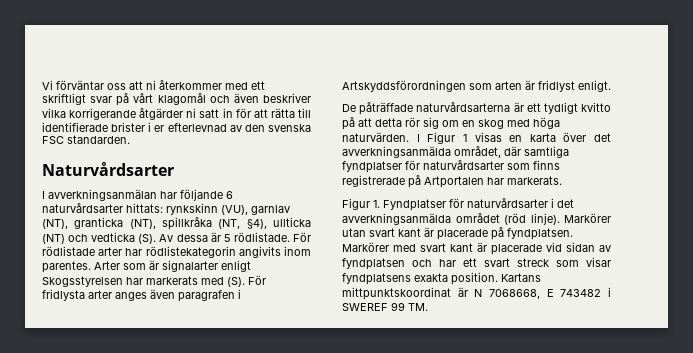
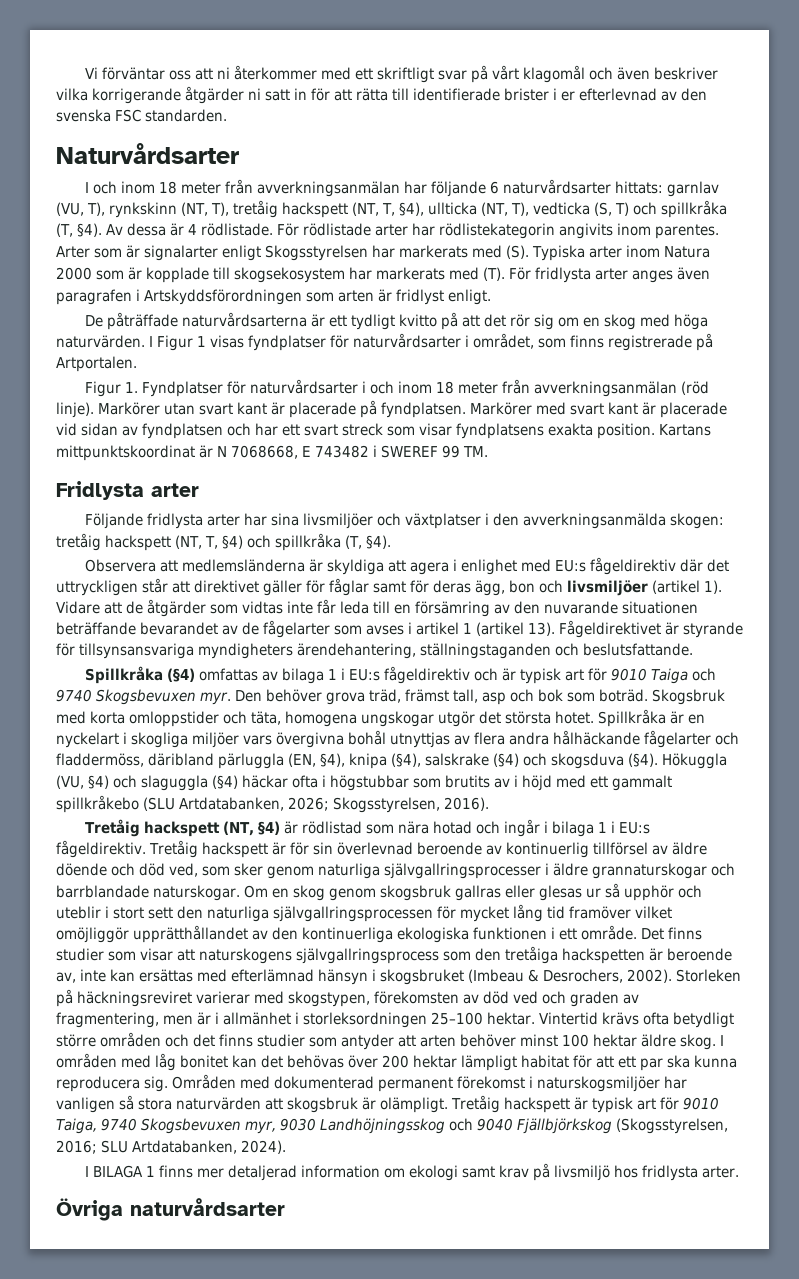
(45, 195) none -> [92,179,253,194] och inom 18 meter från
[166,203,290,215] [42,217,311,230] [42,232,157,244] rynkskinn (VU), garnlav (NT), granticka (NT), spillkråka (NT, §4), ullticka (NT) och vedticka (S). -> [666,181,719,197] [56,200,727,218] [56,223,102,237] garnlav (VU, T), rynkskinn (NT, T), tretåig hackspett (NT, T, §4), ullticka (NT, T), vedticka (S, T) och spillkråka (T, §4).
[223,234,231,242] 5 -> [188,224,197,235] 4
(245, 282) none -> [532,245,710,261] [56,267,505,283] Typiska arter inom Natura 2000 som är kopplade till skogsekosystem har markerats med (T).
[375,118,402,127] detta -> [483,314,506,327] det
[509,132,611,142] [342,146,569,158] en karta över det avverkningsanmälda området, där samtliga -> (244, 341) none
(504, 165) none -> [464,333,534,349] i området,
[424,176,562,188] Artportalen har markerats. -> [56,356,137,372] Artportalen.
[557,199,574,208] [342,213,500,225] det avverkningsanmälda området -> [369,379,677,397] och inom 18 meter från avverkningsanmälan
(428, 307) none -> [56,481,199,500] [84,513,724,529] [56,533,391,551] [84,557,729,575] [56,578,722,596] [56,599,698,617] [56,620,743,638] [56,643,693,659] [84,666,716,684] [56,689,725,705] [56,709,705,727] [56,730,739,748] [56,753,727,769] [56,775,672,791] [56,795,489,813] [84,819,650,837] [56,840,707,858] [56,863,735,879] [56,883,702,901] [56,904,672,922] [56,925,702,943] [56,946,732,964] [56,969,741,985] [56,989,639,1007] [56,1012,734,1028] [56,1032,724,1050] [56,1053,737,1071] [56,1074,687,1092] [56,1095,719,1113] [56,1118,728,1134] [56,1140,286,1154] [84,1163,739,1181] [56,1198,285,1221] // Fridlysta arter // Följande fridlysta arter har sina livsmiljöer och växtplatser i den avverkningsanmälda skogen: tretåig hackspett (NT, T, §4) och spillkråka (T, §4). // Observera att medlemsländerna är skyldiga att agera i enlighet med EU:s fågeldirektiv där det uttryckligen står att direktivet gäller för fåglar samt för deras ägg, bon och livsmiljöer (artikel 1). Vidare att de åtgärder som vidtas inte får leda till en försämring av den nuvarande situationen beträffande bevarandet av de fågelarter som avses i artikel 1 (artikel 13). Fågeldirektivet är styrande för tillsynsansvariga myndigheters ärendehantering, ställningstaganden och beslutsfattande. // Spillkråka (§4) omfattas av bilaga 1 i EU:s fågeldirektiv och är typisk art för 9010 Taiga och 9740 Skogsbevuxen myr. Den behöver grova träd, främst tall, asp och bok som boträd. Skogsbruk med korta omloppstider och täta, homogena ungskogar utgör det största hotet. Spillkråka är en nyckelart i skogliga miljöer vars övergivna bohål utnyttjas av flera andra hålhäckande fågelarter och fladdermöss, däribland pärluggla (EN, §4), knipa (§4), salskrake (§4) och skogsduva (§4). Hökuggla (VU, §4) och slaguggla (§4) häckar ofta i högstubbar som brutits av i höjd med ett gammalt spillkråkebo (SLU Artdatabanken, 2026; Skogsstyrelsen, 2016). // Tretåig hackspett (NT, §4) är rödlistad som nära hotad och ingår i bilaga 1 i EU:s fågeldirektiv. Tretåig hackspett är för sin överlevnad beroende av kontinuerlig tillförsel av äldre döende och död ved, som sker genom naturliga självgallringsprocesser i äldre grannaturskogar och barrblandade naturskogar. Om en skog genom skogsbruk gallras eller glesas ur så upphör och uteblir i stort sett den naturliga självgallringsprocessen för mycket lång tid framöver vilket omöjliggör upprätthållandet av den kontinuerliga ekologiska funktionen i ett område. Det finns studier som visar att naturskogens självgallringsprocess som den tretåiga hackspetten är beroende av, inte kan ersättas med efterlämnad hänsyn i skogsbruket (Imbeau & Desrochers, 2002). Storleken på häckningsreviret varierar med skogstypen, förekomsten av död ved och graden av fragmentering, men är i allmänhet i storleksordningen 25–100 hektar. Vintertid krävs ofta betydligt större områden och det finns studier som antyder att arten behöver minst 100 hektar äldre skog. I områden med låg bonitet kan det behövas över 200 hektar lämpligt habitat för att ett par ska kunna reproducera sig. Områden med dokumenterad permanent förekomst i naturskogsmiljöer har vanligen så stora naturvärden att skogsbruk är olämpligt. Tretåig hackspett är typisk art för 9010 Taiga, 9740 Skogsbevuxen myr, 9030 Landhöjningsskog och 9040 Fjällbjörkskog (Skogsstyrelsen, 2016; SLU Artdatabanken, 2024). // I BILAGA 1 finns mer detaljerad information om ekologi samt krav på livsmiljö hos fridlysta arter. // Övriga naturvårdsarter

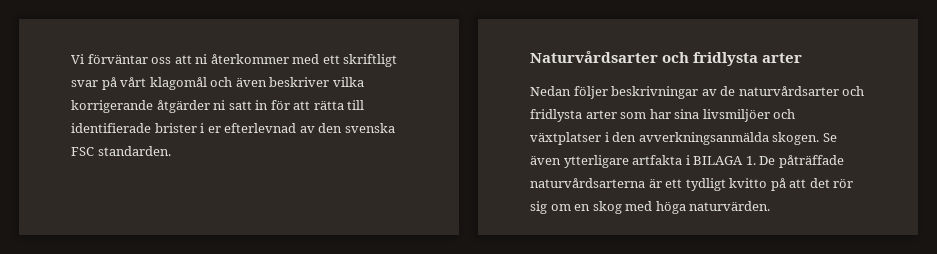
[84,179,719,197] [56,200,727,218] [56,223,719,239] [56,245,710,261] [56,267,710,283] [56,289,491,305] // I och inom 18 meter från avverkningsanmälan har följande 6 naturvårdsarter hittats: garnlav (VU, T), rynkskinn (NT, T), tretåig hackspett (NT, T, §4), ullticka (NT, T), vedticka (S, T) och spillkråka (T, §4). Av dessa är 4 rödlistade. För rödlistade arter har rödlistekategorin angivits inom parentes. Arter som är signalarter enligt Skogsstyrelsen har markerats med (S). Typiska arter inom Natura 2000 som är kopplade till skogsekosystem har markerats med (T). För fridlysta arter anges även paragrafen i Artskyddsförordningen som arten är fridlyst enligt. // -> [662,52,803,66] [530,86,865,99] [530,109,796,122] [530,132,837,145] [530,155,756,168] och fridlysta arter // Nedan följer beskrivningar av de naturvårdsarter och fridlysta arter som har sina livsmiljöer och växtplatser i den avverkningsanmälda skogen. Se även ytterligare artfakta i BILAGA 1.
[149,333,713,351] [56,356,137,372] [84,379,709,397] [56,400,727,418] [56,423,711,439] [56,445,488,461] [56,481,199,500] [84,513,724,529] [56,533,391,551] [84,557,729,575] [56,578,722,596] [56,599,698,617] [56,620,743,638] [56,643,693,659] [84,666,716,684] [56,689,725,705] [56,709,705,727] [56,730,739,748] [56,753,727,769] [56,775,672,791] [56,795,489,813] [84,819,650,837] [56,840,707,858] [56,863,735,879] [56,883,702,901] [56,904,672,922] [56,925,702,943] [56,946,732,964] [56,969,741,985] [56,989,639,1007] [56,1012,734,1028] [56,1032,724,1050] [56,1053,737,1071] [56,1074,687,1092] [56,1095,719,1113] [56,1118,728,1134] [56,1140,286,1154] [84,1163,739,1181] [56,1198,285,1221] I Figur 1 visas fyndplatser för naturvårdsarter i området, som finns registrerade på Artportalen. // Figur 1. Fyndplatser för naturvårdsarter i och inom 18 meter från avverkningsanmälan (röd linje). Markörer utan svart kant är placerade på fyndplatsen. Markörer med svart kant är placerade vid sidan av fyndplatsen och har ett svart streck som visar fyndplatsens exakta position. Kartans mittpunktskoordinat är N 7068668, E 743482 i SWEREF 99 TM. // Fridlysta arter // Följande fridlysta arter har sina livsmiljöer och växtplatser i den avverkningsanmälda skogen: tretåig hackspett (NT, T, §4) och spillkråka (T, §4). // Observera att medlemsländerna är skyldiga att agera i enlighet med EU:s fågeldirektiv där det uttryckligen står att direktivet gäller för fåglar samt för deras ägg, bon och livsmiljöer (artikel 1). Vidare att de åtgärder som vidtas inte får leda till en försämring av den nuvarande situationen beträffande bevarandet av de fågelarter som avses i artikel 1 (artikel 13). Fågeldirektivet är styrande för tillsynsansvariga myndigheters ärendehantering, ställningstaganden och beslutsfattande. // Spillkråka (§4) omfattas av bilaga 1 i EU:s fågeldirektiv och är typisk art för 9010 Taiga och 9740 Skogsbevuxen myr. Den behöver grova träd, främst tall, asp och bok som boträd. Skogsbruk med korta omloppstider och täta, homogena ungskogar utgör det största hotet. Spillkråka är en nyckelart i skogliga miljöer vars övergivna bohål utnyttjas av flera andra hålhäckande fågelarter och fladdermöss, däribland pärluggla (EN, §4), knipa (§4), salskrake (§4) och skogsduva (§4). Hökuggla (VU, §4) och slaguggla (§4) häckar ofta i högstubbar som brutits av i höjd med ett gammalt spillkråkebo (SLU Artdatabanken, 2026; Skogsstyrelsen, 2016). // Tretåig hackspett (NT, §4) är rödlistad som nära hotad och ingår i bilaga 1 i EU:s fågeldirektiv. Tretåig hackspett är för sin överlevnad beroende av kontinuerlig tillförsel av äldre döende och död ved, som sker genom naturliga självgallringsprocesser i äldre grannaturskogar och barrblandade naturskogar. Om en skog genom skogsbruk gallras eller glesas ur så upphör och uteblir i stort sett den naturliga självgallringsprocessen för mycket lång tid framöver vilket omöjliggör upprätthållandet av den kontinuerliga ekologiska funktionen i ett område. Det finns studier som visar att naturskogens självgallringsprocess som den tretåiga hackspetten är beroende av, inte kan ersättas med efterlämnad hänsyn i skogsbruket (Imbeau & Desrochers, 2002). Storleken på häckningsreviret varierar med skogstypen, förekomsten av död ved och graden av fragmentering, men är i allmänhet i storleksordningen 25–100 hektar. Vintertid krävs ofta betydligt större områden och det finns studier som antyder att arten behöver minst 100 hektar äldre skog. I områden med låg bonitet kan det behövas över 200 hektar lämpligt habitat för att ett par ska kunna reproducera sig. Områden med dokumenterad permanent förekomst i naturskogsmiljöer har vanligen så stora naturvärden att skogsbruk är olämpligt. Tretåig hackspett är typisk art för 9010 Taiga, 9740 Skogsbevuxen myr, 9030 Landhöjningsskog och 9040 Fjällbjörkskog (Skogsstyrelsen, 2016; SLU Artdatabanken, 2024). // I BILAGA 1 finns mer detaljerad information om ekologi samt krav på livsmiljö hos fridlysta arter. // Övriga naturvårdsarter -> (771, 206) none

